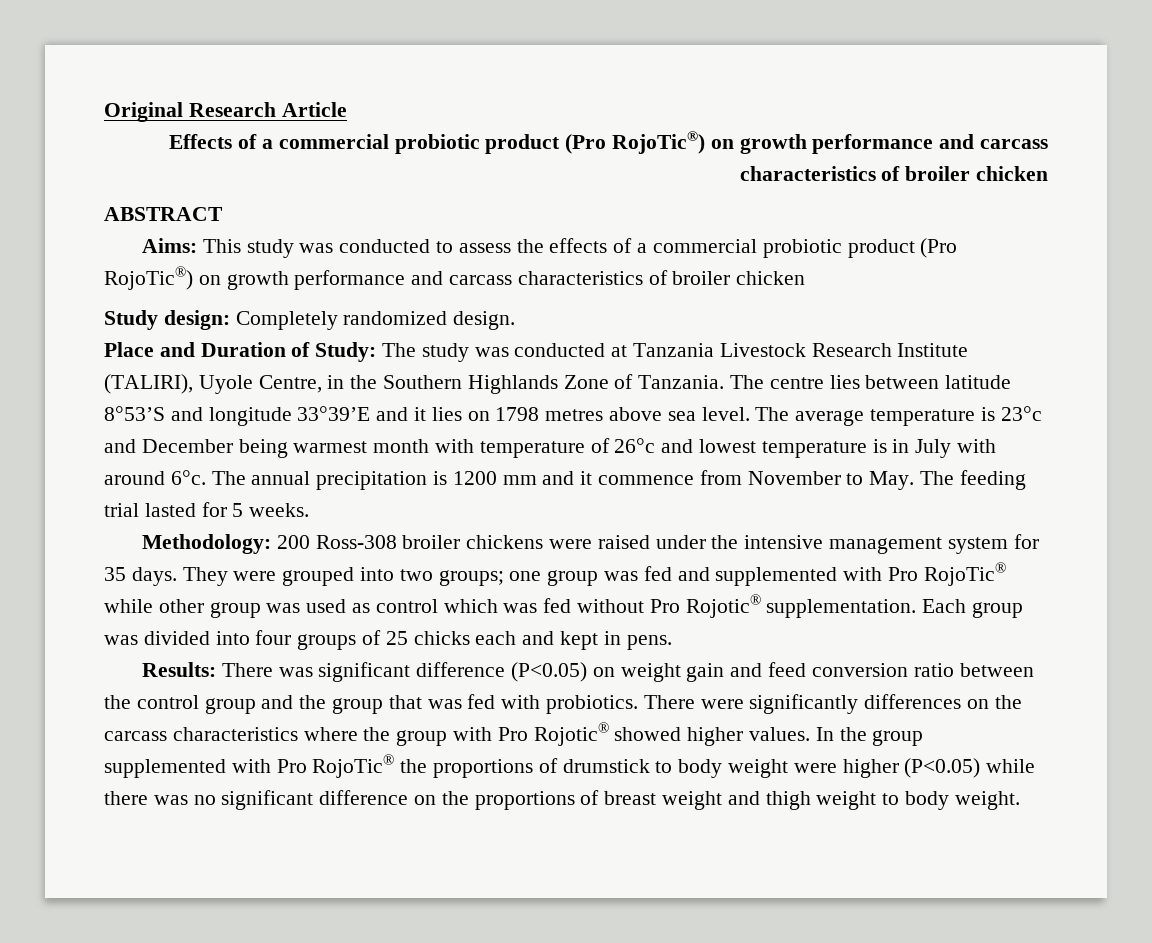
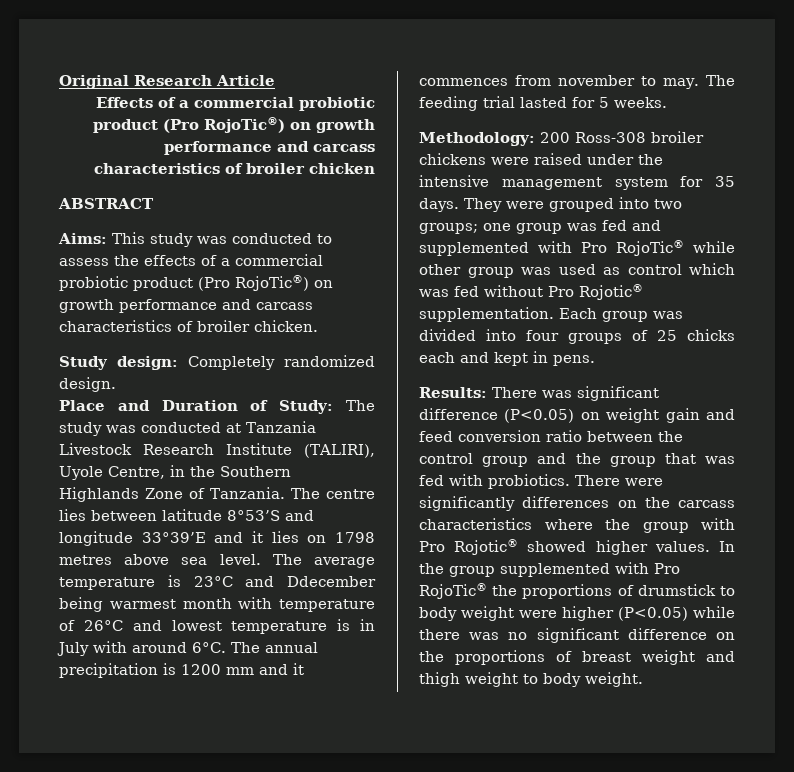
[736,271,806,285] chicken -> [254,320,318,332] chicken.
[1000,406,1042,421] [104,439,233,453] 23°c and December -> [193,576,376,587] 23°C and Ddecember
[614,438,656,453] 26°c -> [83,620,123,631] 26°C
[170,470,206,485] 6°c. -> [192,642,226,653] 6°C.
[598,470,915,490] commence from November to May. -> [419,75,700,89] commences from november to may.

